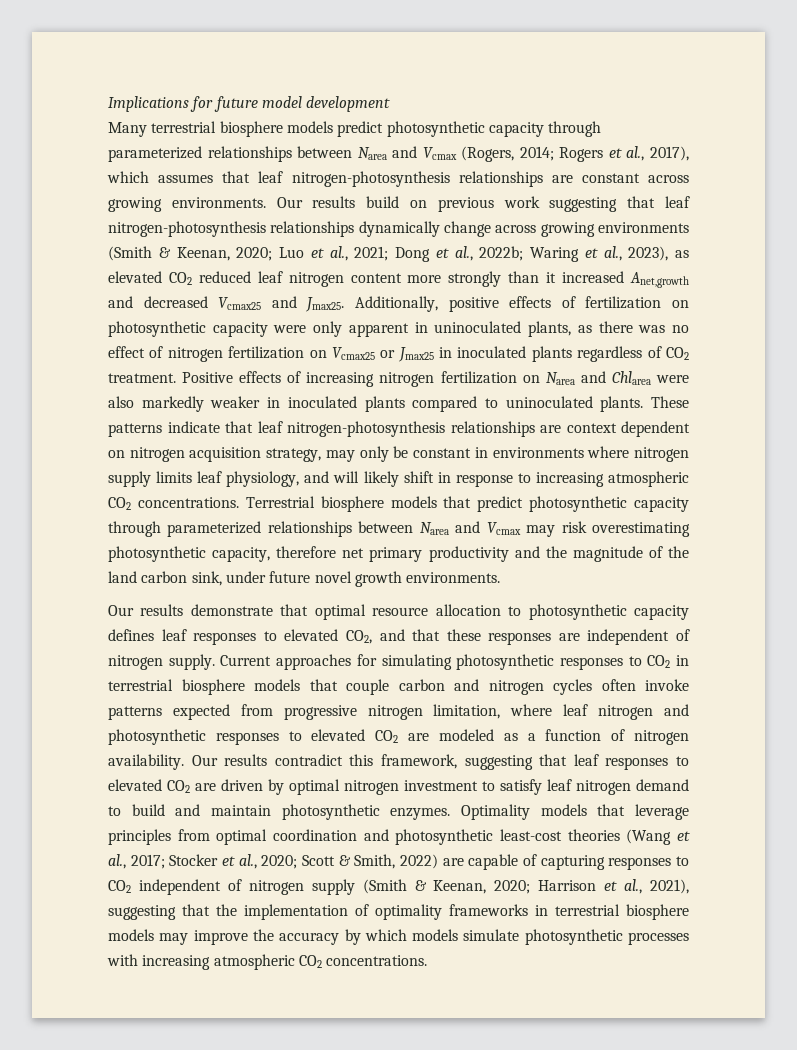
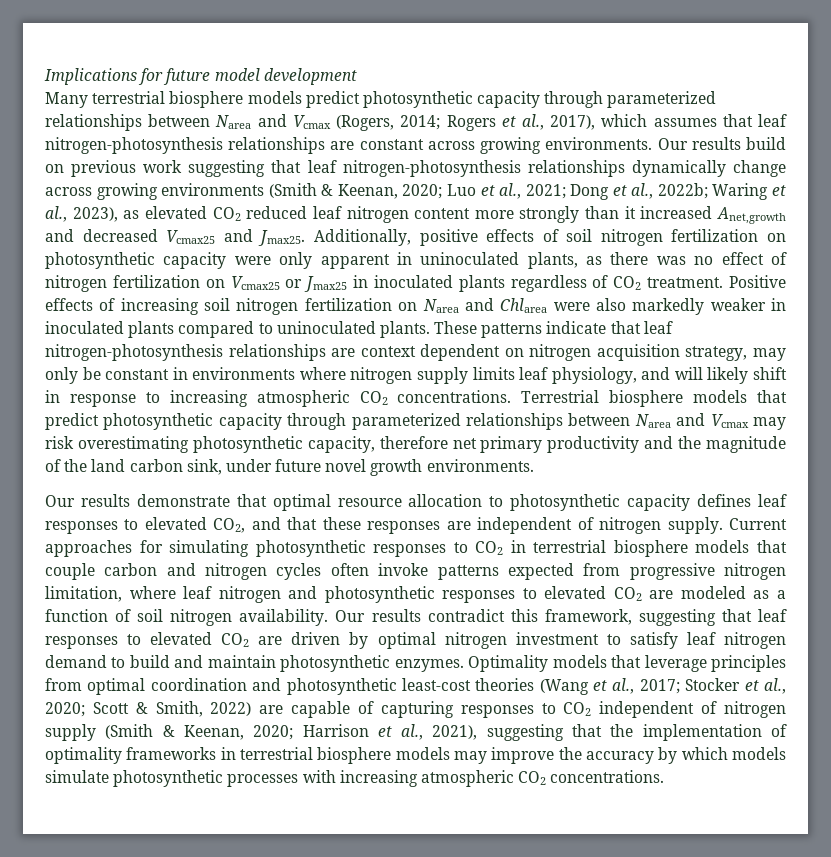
(576, 302) none -> [566,229,663,246] soil nitrogen
(375, 379) none -> [204,298,231,311] soil
(626, 735) none -> [137,609,164,622] soil

